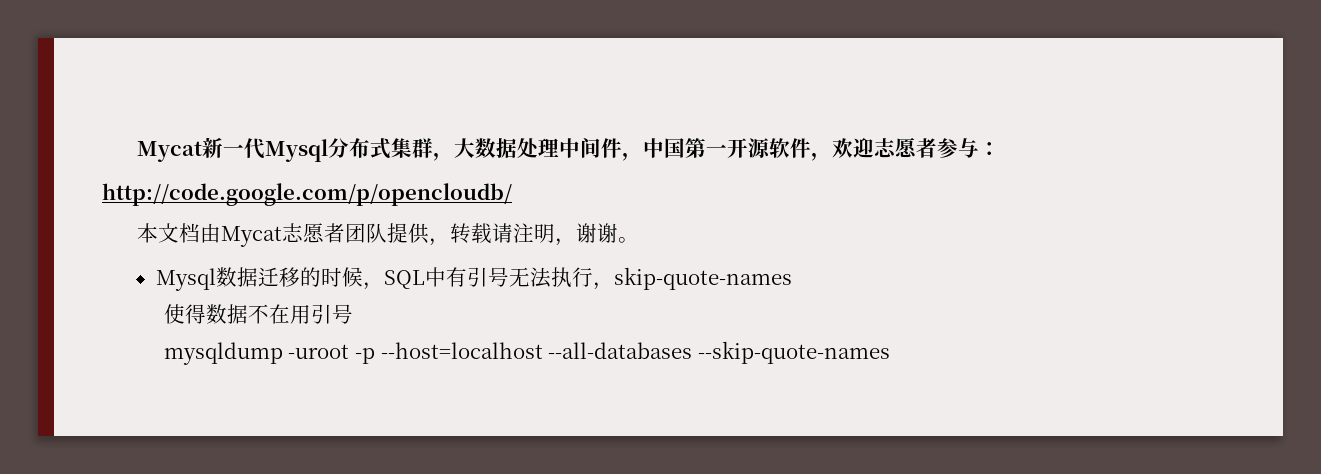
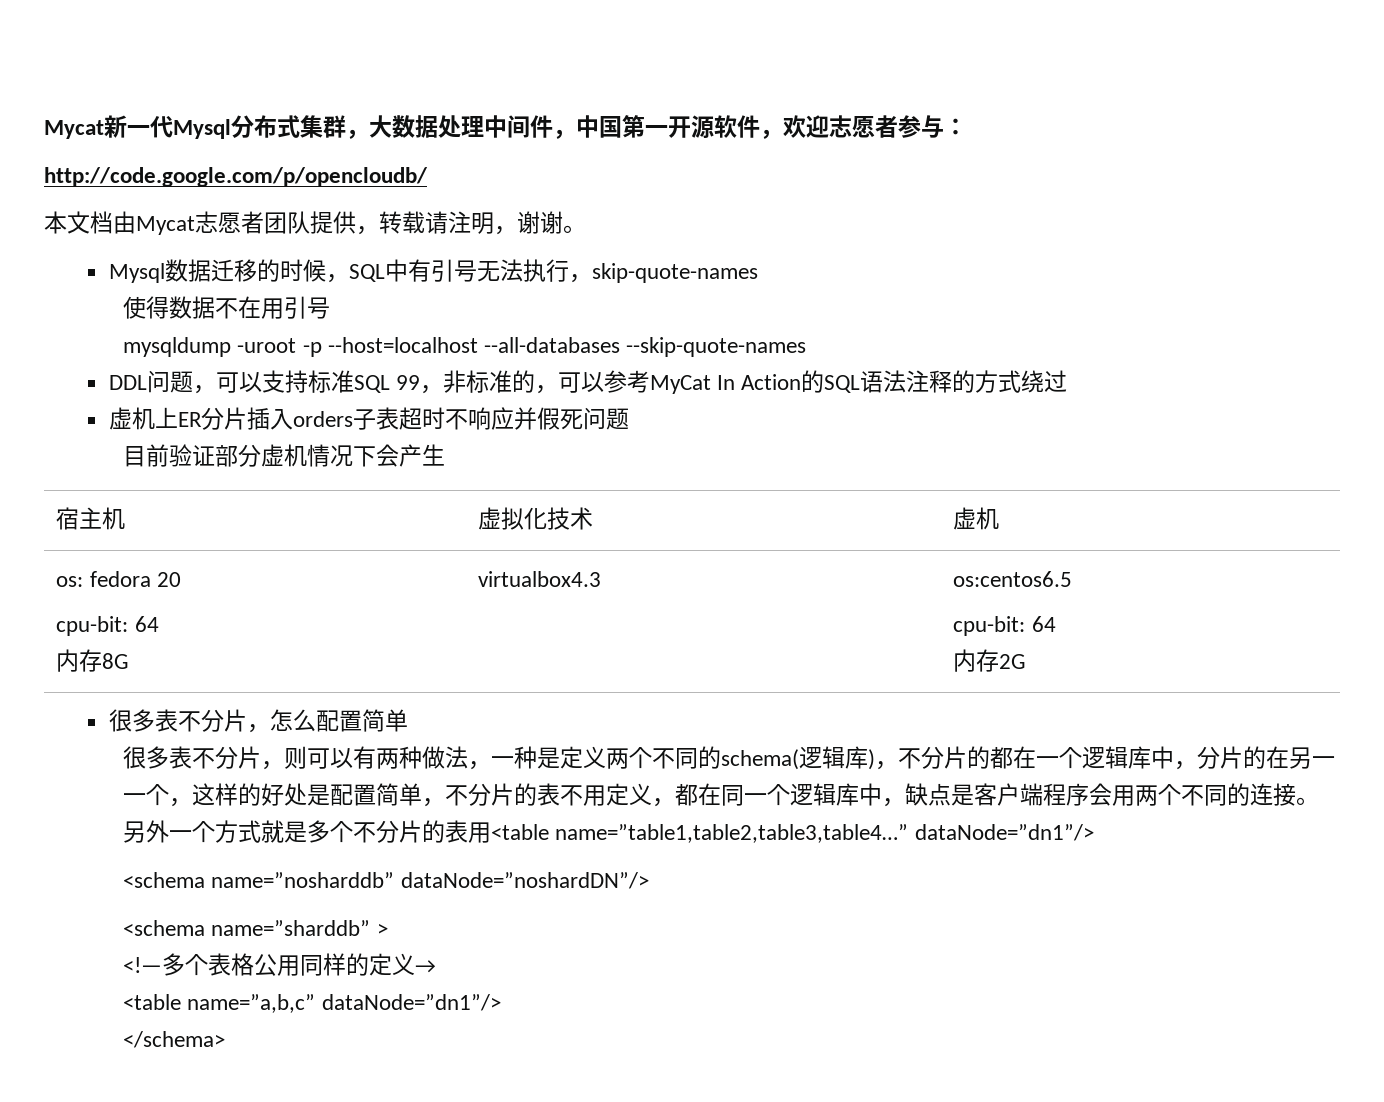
(890, 352) none -> [108,370,1068,394] [108,407,629,430] [123,444,446,467] [56,507,126,530] [478,507,594,530] [953,507,1000,530] [56,571,181,587] [56,616,159,636] [56,649,130,672] [478,571,602,587] [953,571,1073,587] [953,616,1056,636] [953,649,1027,672] [108,709,408,733] [123,746,1336,770] [123,783,1320,807] [123,820,1094,843] [123,872,649,889] [123,920,388,936] [123,953,437,976] [123,994,501,1013] [123,1031,226,1048] // DDL问题，可以支持标准SQL 99，非标准的，可以参考MyCat In Action的SQL语法注释的方式绕过 // 虚机上ER分片插入orders子表超时不响应并假死问题 // 目前验证部分虚机情况下会产生 // 宿主机 | 虚拟化技术 | 虚机 // os: fedora 20 // cpu-bit: 64 // 内存8G | virtualbox4.3 | os:centos6.5 // cpu-bit: 64 // 内存2G // 很多表不分片，怎么配置简单 // 很多表不分片，则可以有两种做法，一种是定义两个不同的schema(逻辑库)，不分片的都在一个逻辑库中，分片的在另一一个，这样的好处是配置简单，不分片的表不用定义，都在同一个逻辑库中，缺点是客户端程序会用两个不同的连接。另外一个方式就是多个不分片的表用<table name=”table1,table2,table3,table4…” dataNode=”dn1”/> // <schema name=”nosharddb” dataNode=”noshardDN”/> // <schema name=”sharddb” > // <!—多个表格公用同样的定义→ // <table name=”a,b,c” dataNode=”dn1”/> // </schema>

